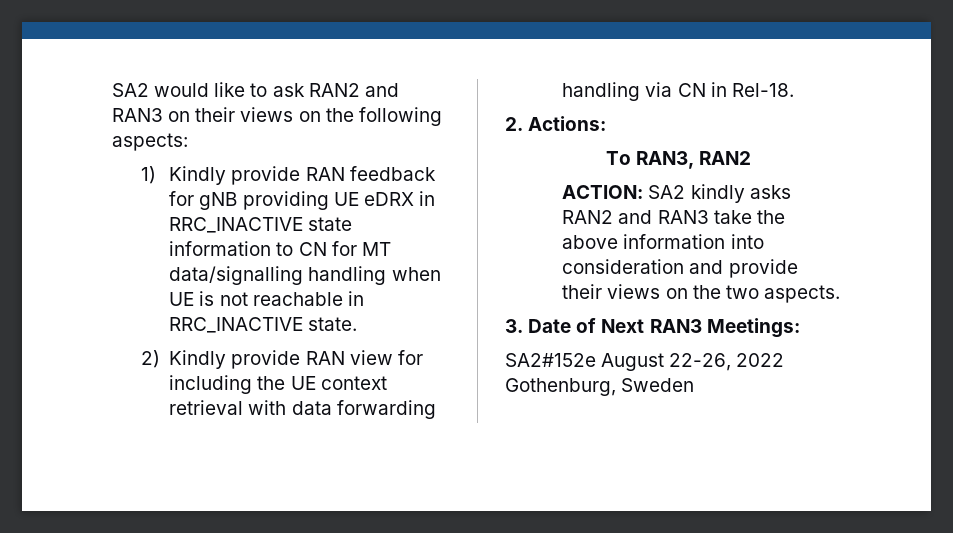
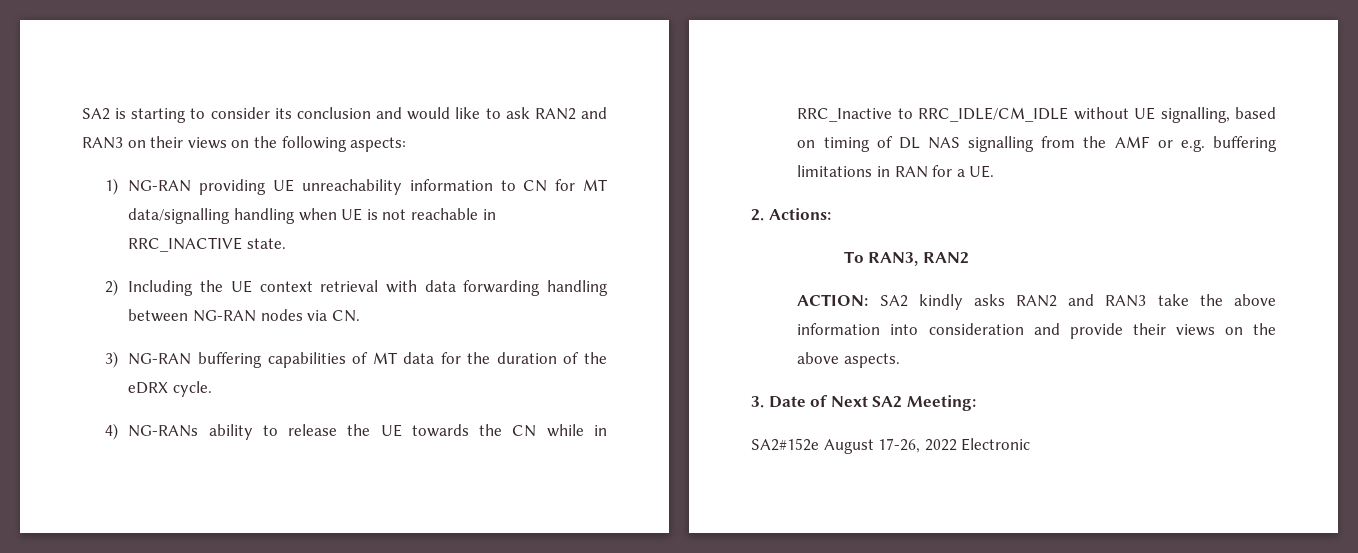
[112,83,149,97] SA2 -> [82,107,403,123] SA2 is starting to consider its conclusion and
[169,166,436,185] [169,191,435,210] [169,217,353,233] Kindly provide RAN feedback for gNB providing UE eDRX in RRC_INACTIVE state -> [128,179,402,195] NG-RAN providing UE unreachability
[169,350,423,369] [169,375,253,394] Kindly provide RAN view for including -> [128,280,194,296] Including
[645,82,794,97] via CN in Rel-18. -> [128,309,360,322] [105,351,607,368] [128,381,213,397] [105,423,607,440] [797,107,1276,123] [797,136,1277,152] [797,165,995,178] between NG-RAN nodes via CN. // 3) NG-RAN buffering capabilities of MT data for the duration of the eDRX cycle. // 4) NG-RANs ability to release the UE towards the CN while in RRC_Inactive to RRC_IDLE/CM_IDLE without UE signalling, based on timing of DL NAS signalling from the AMF or e.g. buffering limitations in RAN for a UE.
[725,285,759,299] two -> [797,352,840,364] above
[649,318,800,338] RAN3 Meetings: -> [872,395,976,411] SA2 Meeting:
[669,353,785,371] [505,378,695,396] 22-26, 2022 Gothenburg, Sweden -> [878,438,1031,453] 17-26, 2022 Electronic

